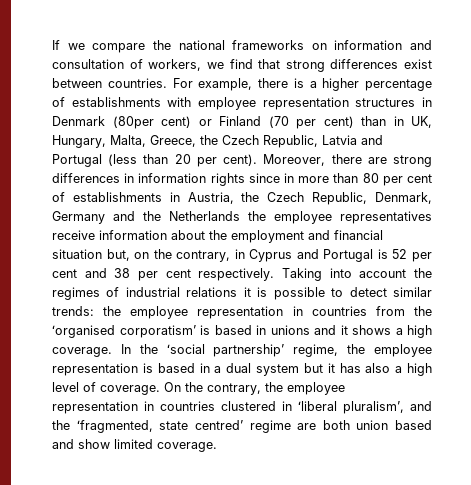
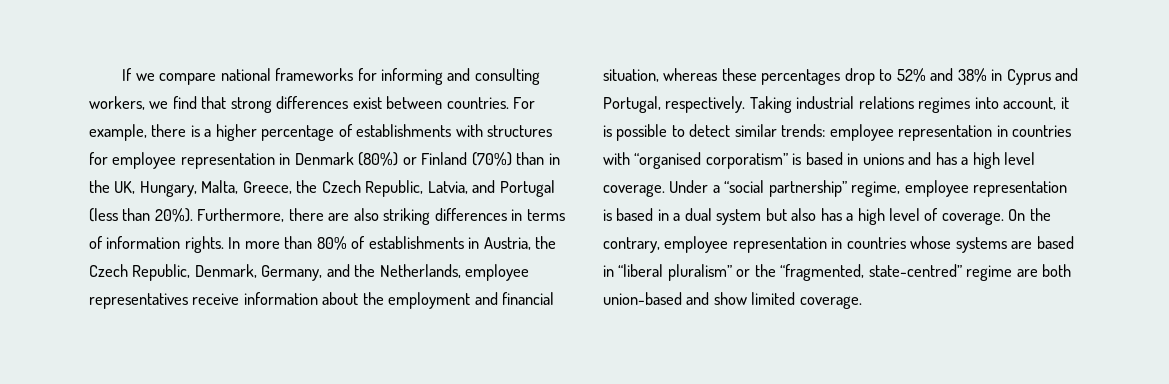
[152,40,171,50] the -> (217, 79) none
[311,40,432,50] [52,59,143,69] on information and consultation of -> [357,68,540,85] for informing and consulting
[197,97,416,110] employee representation structures -> [487,125,553,137] [89,152,275,169] structures for employee representation
[112,116,354,129] (80per cent) or Finland (70 per cent) -> [358,152,512,166] (80%) or Finland (70%)
(404, 121) none -> [89,180,110,193] the
[322,135,357,145] Latvia -> [427,181,468,194] Latvia,
[174,154,433,167] [52,173,432,186] 20 per cent). Moreover, there are strong differences in information rights since in more than 80 per cent -> [154,208,565,225] [89,236,347,253] 20%). Furthermore, there are also striking differences in terms of information rights. In more than 80%
[52,211,266,224] Germany and the Netherlands the -> [261,264,461,281] Germany, and the Netherlands,
[52,249,432,262] [52,268,433,281] [52,287,238,300] situation but, on the contrary, in Cyprus and Portugal is 52 per cent and 38 per cent respectively. Taking into account the regimes of industrial relations -> [603,68,1079,85] [603,96,1057,113] situation, whereas these percentages drop to 52% and 38% in Cyprus and Portugal, respectively. Taking industrial relations regimes into account,
[103,306,433,319] [52,325,196,338] the employee representation in countries from the ʻorganised corporatismʼ -> [829,124,1072,141] [603,152,788,169] employee representation in countries with “organised corporatism”
[340,325,432,338] [52,344,366,357] it shows a high coverage. In the ʻsocial partnershipʼ regime, the -> [935,152,1036,169] [603,180,901,197] has a high level coverage. Under a “social partnership” regime,
[327,363,391,373] it has also -> [791,208,842,221] also has
[265,382,345,395] [52,401,432,414] [52,420,243,433] the employee representation in countries clustered in ʻliberal pluralismʼ, and the ʻfragmented, state centredʼ -> [664,236,1074,253] [603,264,962,281] employee representation in countries whose systems are based in “liberal pluralism” or the “fragmented, state-centred”
[356,420,432,430] union based -> [603,292,682,305] union-based

